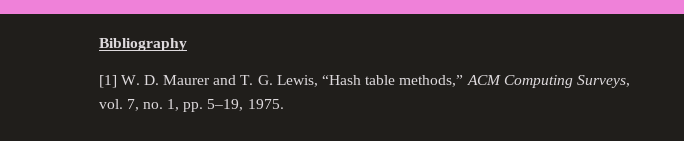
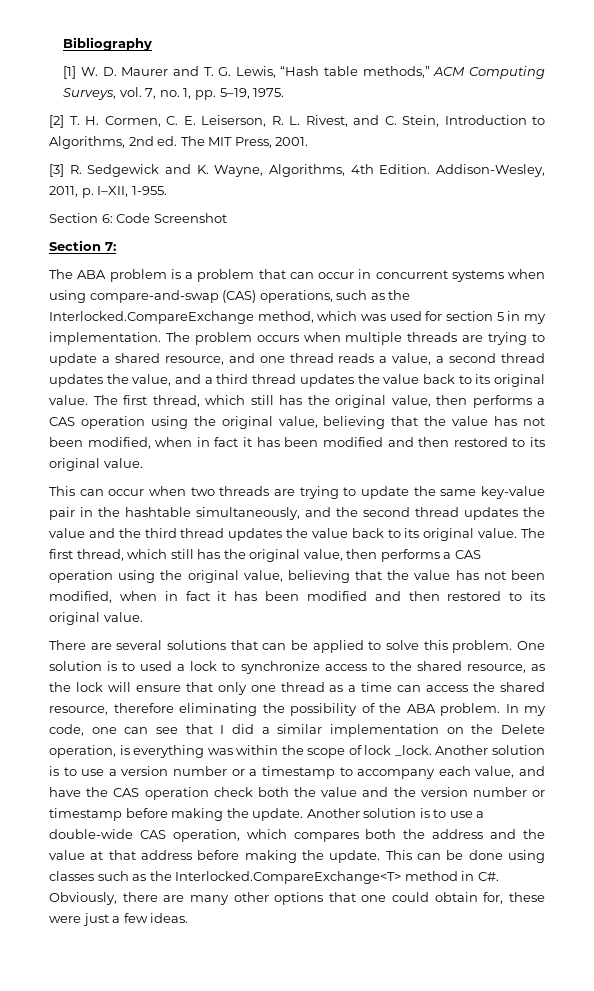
(284, 104) none -> [49,115,545,128] [49,136,309,149] [49,164,545,177] [49,186,167,198] [49,213,227,223] [49,240,116,251] [49,269,545,282] [49,290,411,303] [49,311,547,324] [49,332,546,345] [49,353,546,366] [49,374,545,387] [49,395,545,408] [49,416,546,429] [49,437,546,449] [49,458,143,471] [49,486,545,499] [49,507,545,520] [49,528,546,541] [49,549,481,562] [49,570,545,583] [49,591,545,603] [49,612,143,625] [49,640,546,653] [49,661,546,674] [49,682,545,695] [49,703,546,716] [49,724,545,737] [49,745,545,758] [49,766,546,779] [49,787,546,800] [49,808,485,821] [49,829,546,842] [49,850,545,863] [49,871,499,884] [49,892,545,905] [49,913,189,926] // [2] T. H. Cormen, C. E. Leiserson, R. L. Rivest, and C. Stein, Introduction to Algorithms, 2nd ed. The MIT Press, 2001. // [3] R. Sedgewick and K. Wayne, Algorithms, 4th Edition. Addison-Wesley, 2011, p. I–XII, 1-955. // Section 6: Code Screenshot // Section 7: // The ABA problem is a problem that can occur in concurrent systems when using compare-and-swap (CAS) operations, such as the Interlocked.CompareExchange method, which was used for section 5 in my implementation. The problem occurs when multiple threads are trying to update a shared resource, and one thread reads a value, a second thread updates the value, and a third thread updates the value back to its original value. The first thread, which still has the original value, then performs a CAS operation using the original value, believing that the value has not been modified, when in fact it has been modified and then restored to its original value. // This can occur when two threads are trying to update the same key-value pair in the hashtable simultaneously, and the second thread updates the value and the third thread updates the value back to its original value. The first thread, which still has the original value, then performs a CAS operation using the original value, believing that the value has not been modified, when in fact it has been modified and then restored to its original value. // There are several solutions that can be applied to solve this problem. One solution is to used a lock to synchronize access to the shared resource, as the lock will ensure that only one thread as a time can access the shared resource, therefore eliminating the possibility of the ABA problem. In my code, one can see that I did a similar implementation on the Delete operation, is everything was within the scope of lock _lock. Another solution is to use a version number or a timestamp to accompany each value, and have the CAS operation check both the value and the version number or timestamp before making the update. Another solution is to use a double-wide CAS operation, which compares both the address and the value at that address before making the update. This can be done using classes such as the Interlocked.CompareExchange<T> method in C#. Obviously, there are many other options that one could obtain for, these were just a few ideas.

